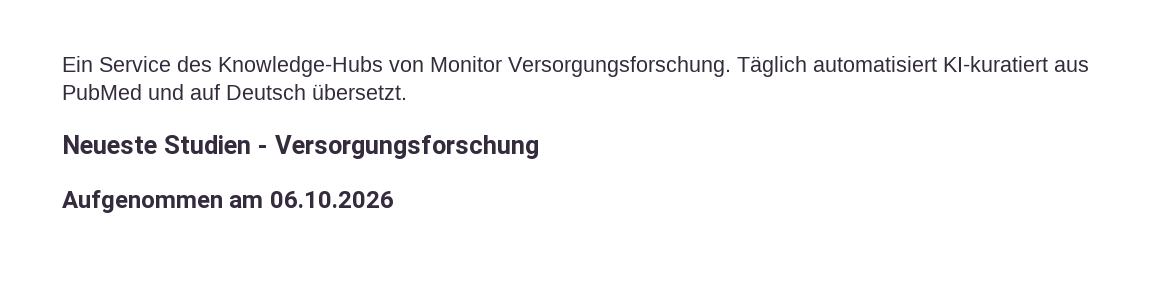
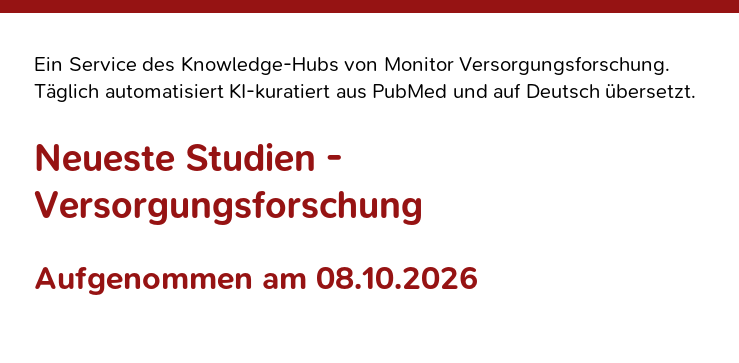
[269,191,394,208] 06.10.2026 -> [316,266,478,289] 08.10.2026

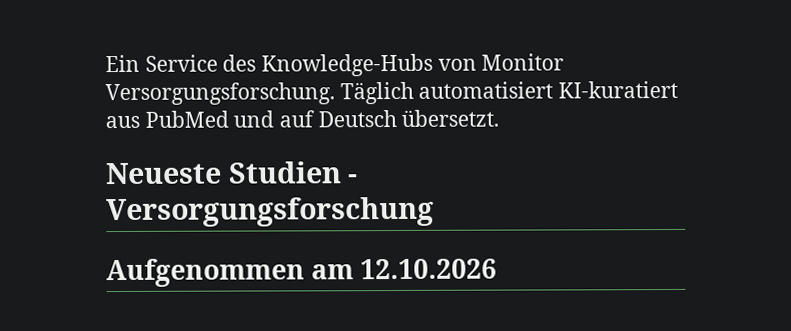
[316,266,478,289] 08.10.2026 -> [360,258,498,280] 12.10.2026

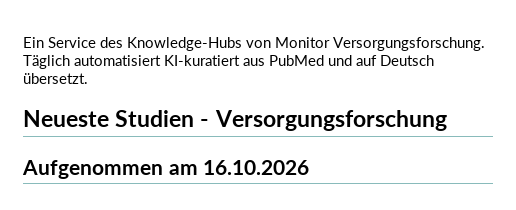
[360,258,498,280] 12.10.2026 -> [203,160,310,175] 16.10.2026

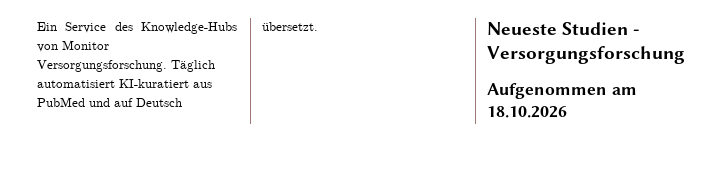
[203,160,310,175] 16.10.2026 -> [487,106,567,118] 18.10.2026

